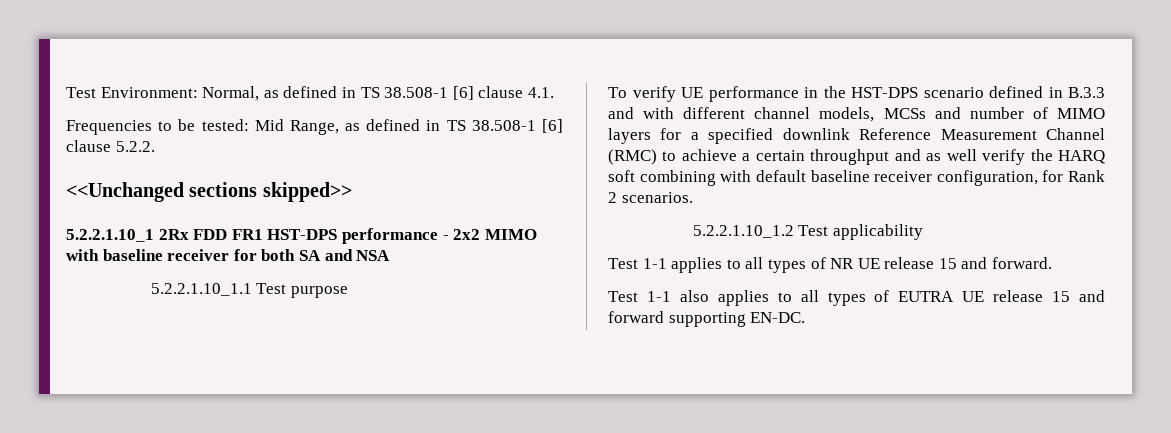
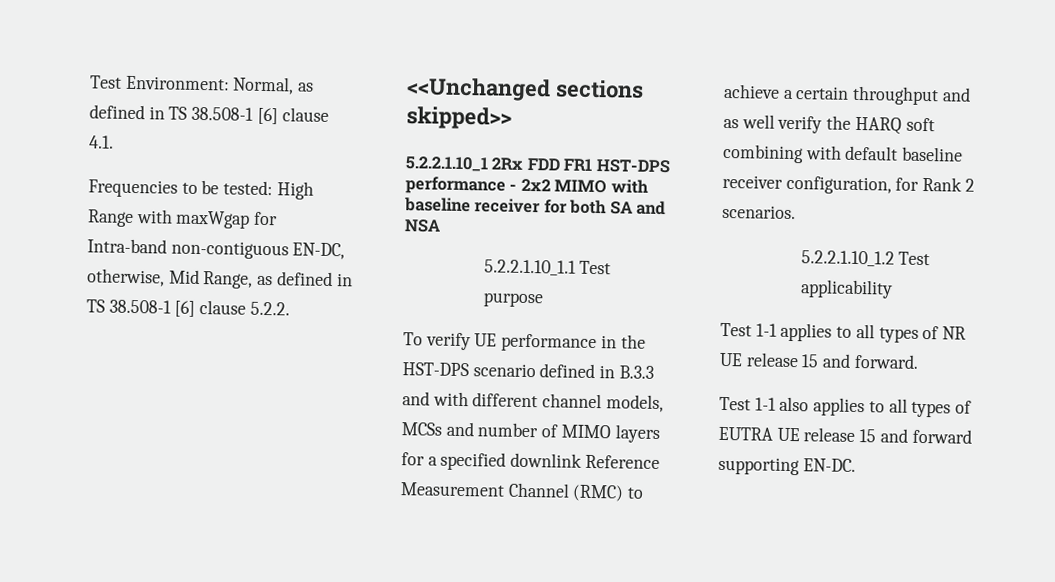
(249, 125) none -> [276,181,314,200] [87,209,279,229] [87,238,346,260] [87,268,165,287] High Range with maxWgap for Intra-band non-contiguous EN-DC, otherwise,

